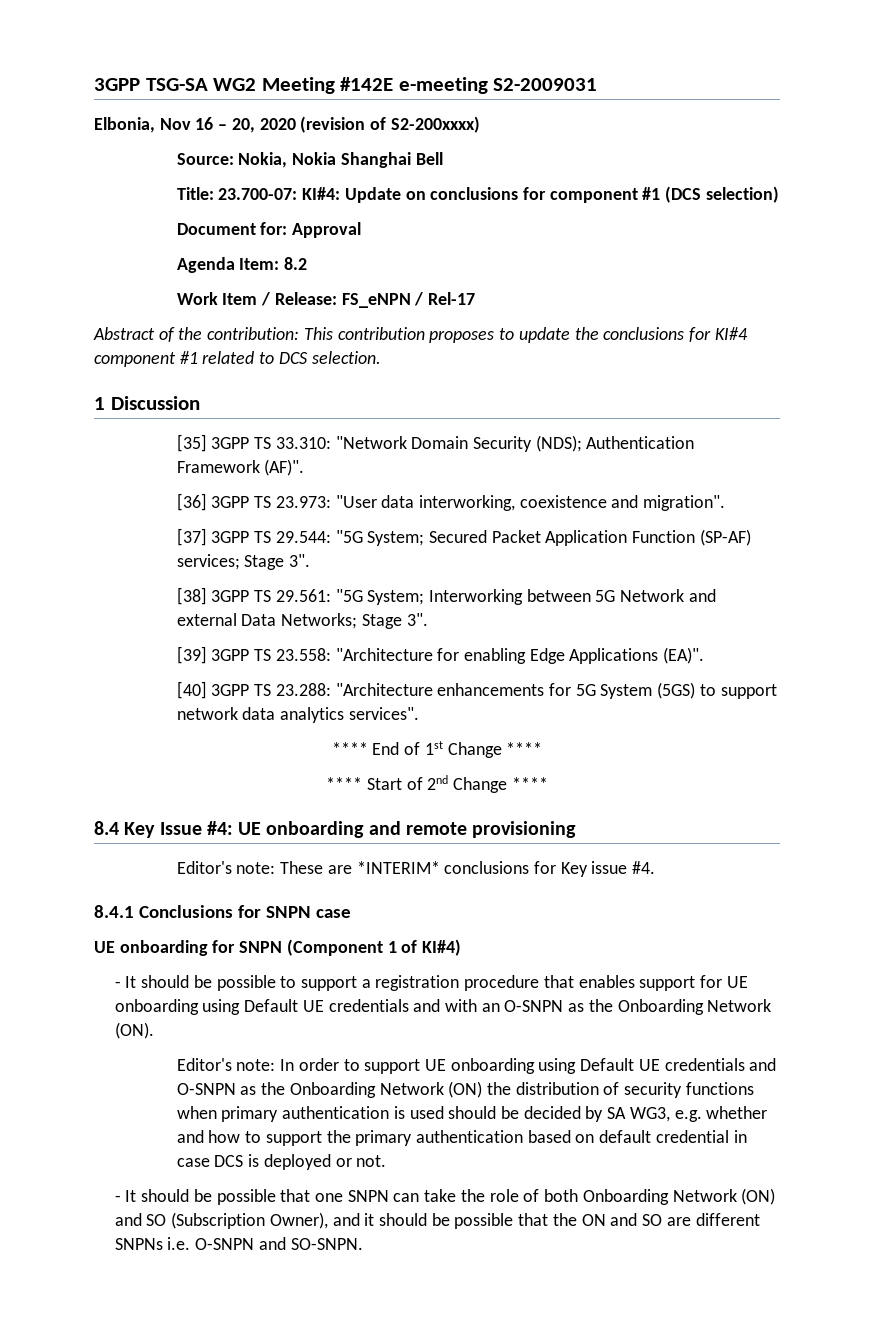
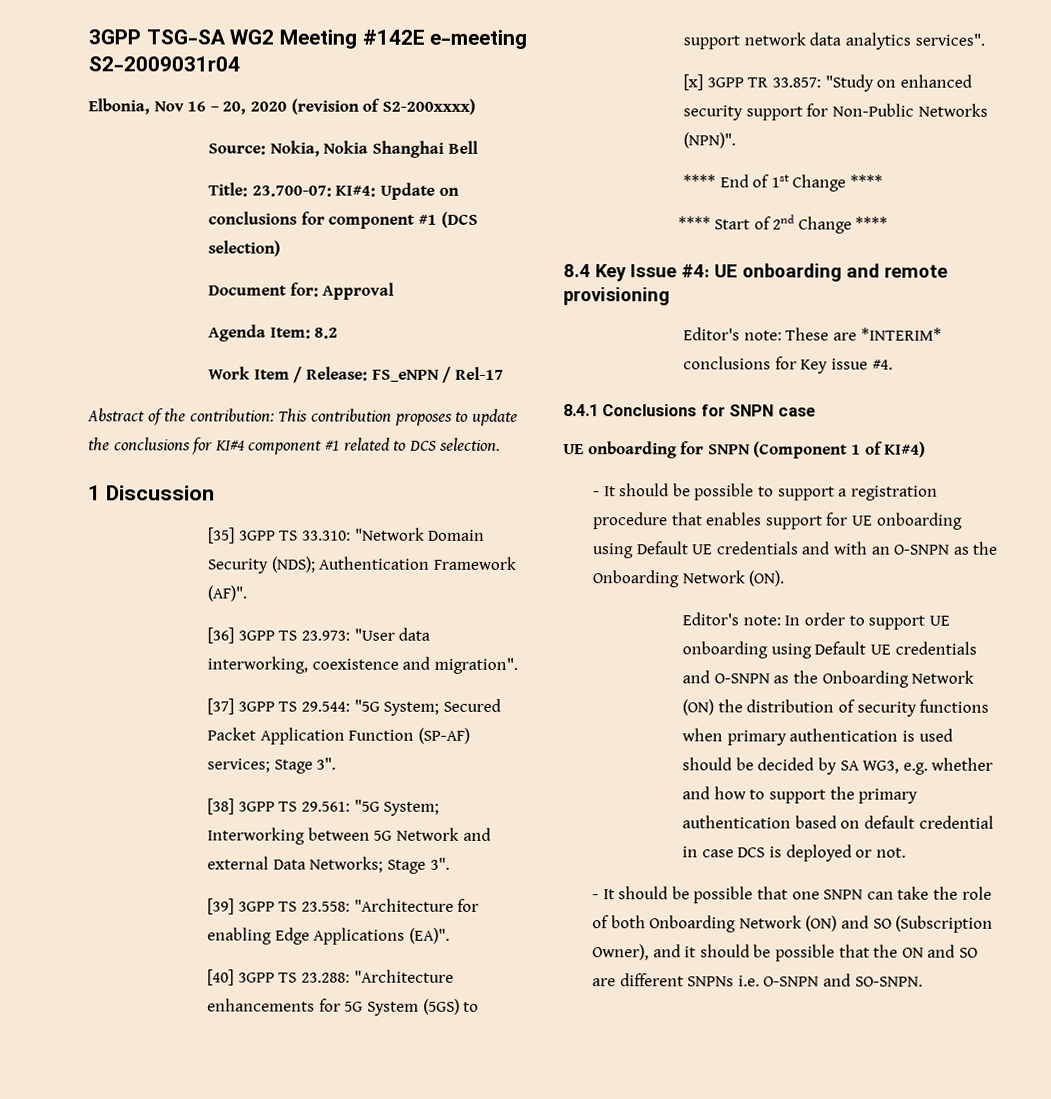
[493,78,598,91] S2-2009031 -> [88,56,240,72] S2-2009031r04
(419, 713) none -> [683,74,972,92] [683,103,988,121] [683,132,737,149] // [x] 3GPP TR 33.857: "Study on enhanced security support for Non-Public Networks (NPN)".

